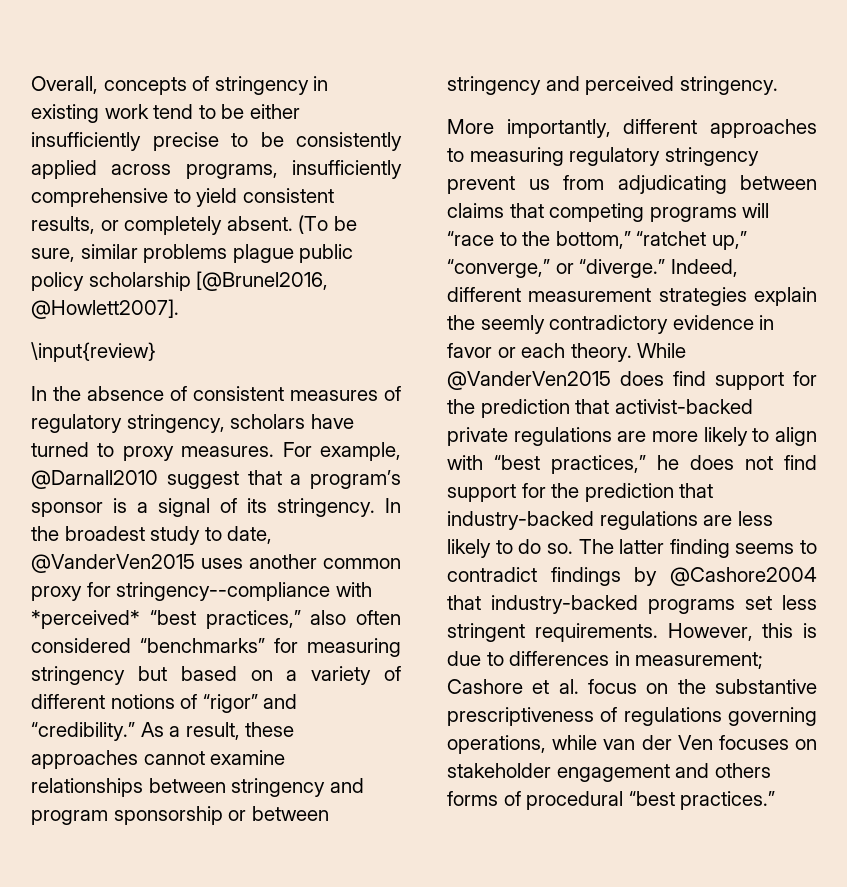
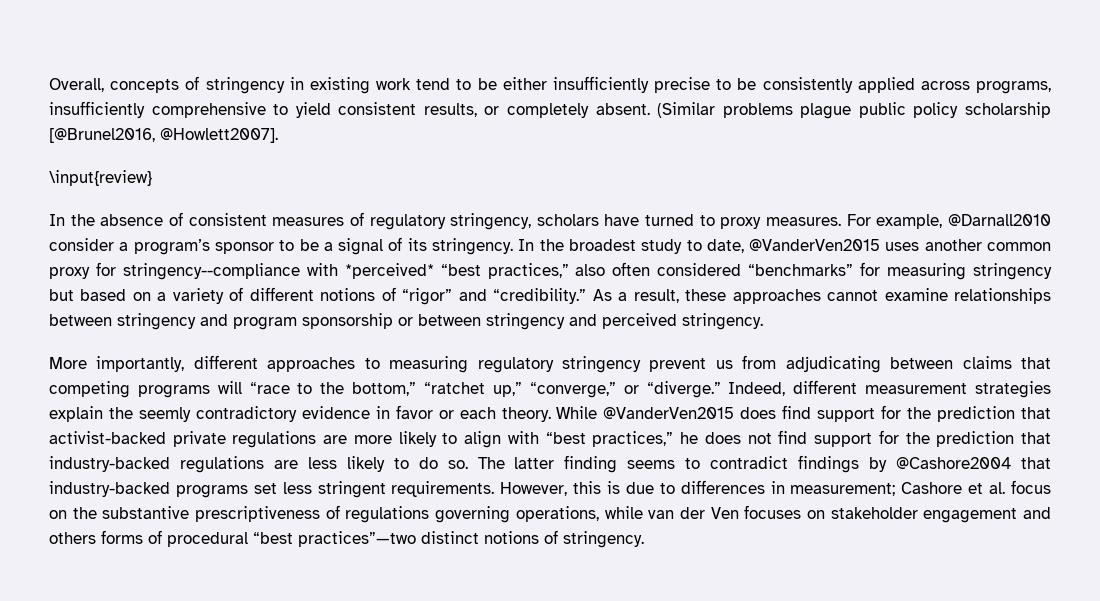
[298,215,357,234] [31,244,138,262] (To be sure, similar -> [657,102,716,118] (Similar
[166,470,282,489] suggest that -> [49,238,114,251] consider
[113,498,127,513] is -> [279,239,319,251] to be
[680,791,776,810] practices.” -> [298,530,644,548] practices”—two distinct notions of stringency.

